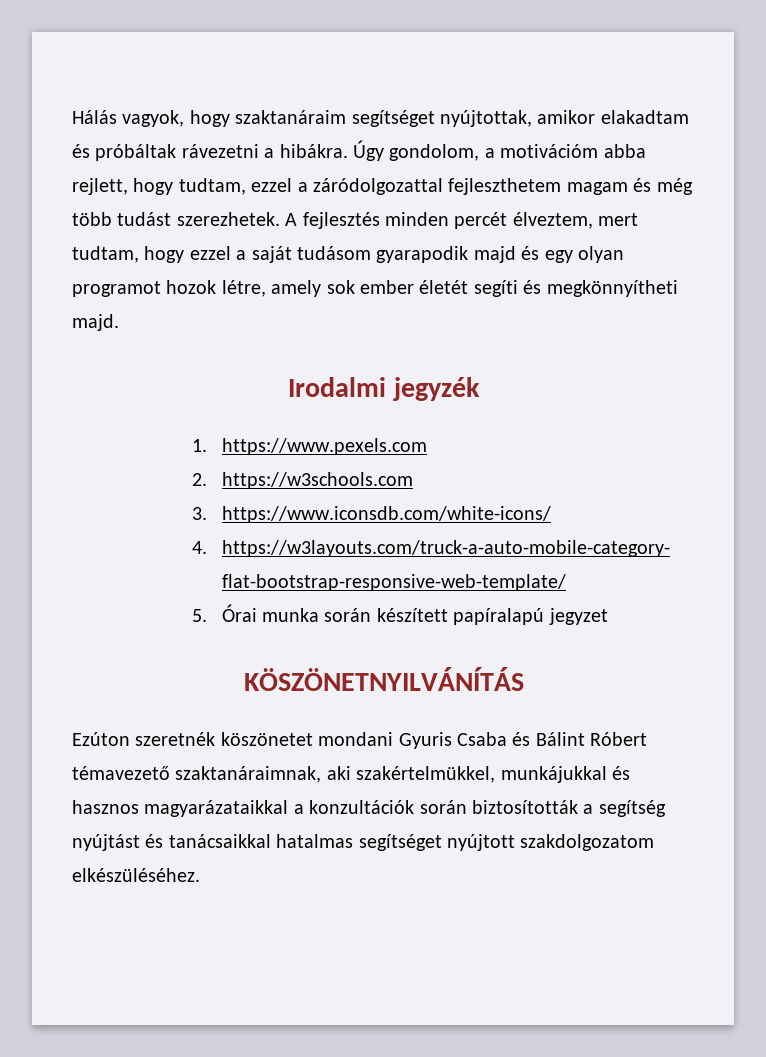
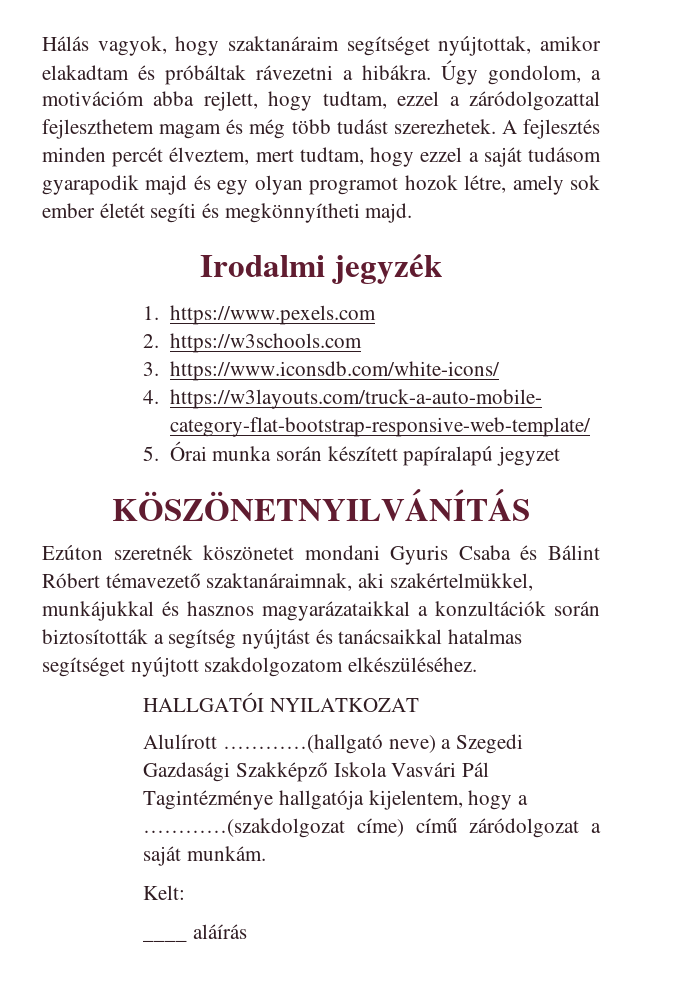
(200, 875) none -> [143,692,419,712] [143,734,523,754] [143,762,489,782] [143,790,528,810] [143,818,601,838] [143,846,266,866] [143,885,186,900] [143,939,188,942] [192,924,247,939] // HALLGATÓI NYILATKOZAT // Alulírott …………(hallgató neve) a Szegedi Gazdasági Szakképző Iskola Vasvári Pál Tagintézménye hallgatója kijelentem, hogy a …………(szakdolgozat címe) című záródolgozat a saját munkám. // Kelt: // ____ aláírás

